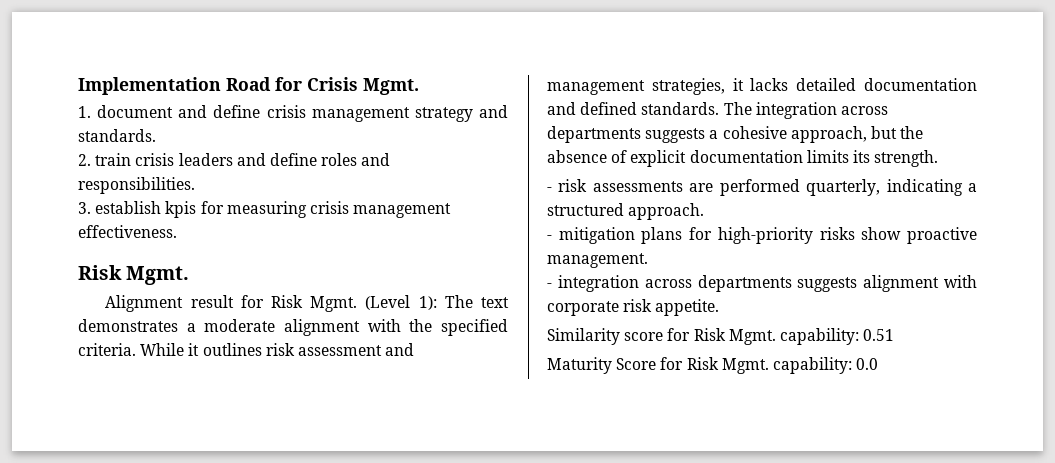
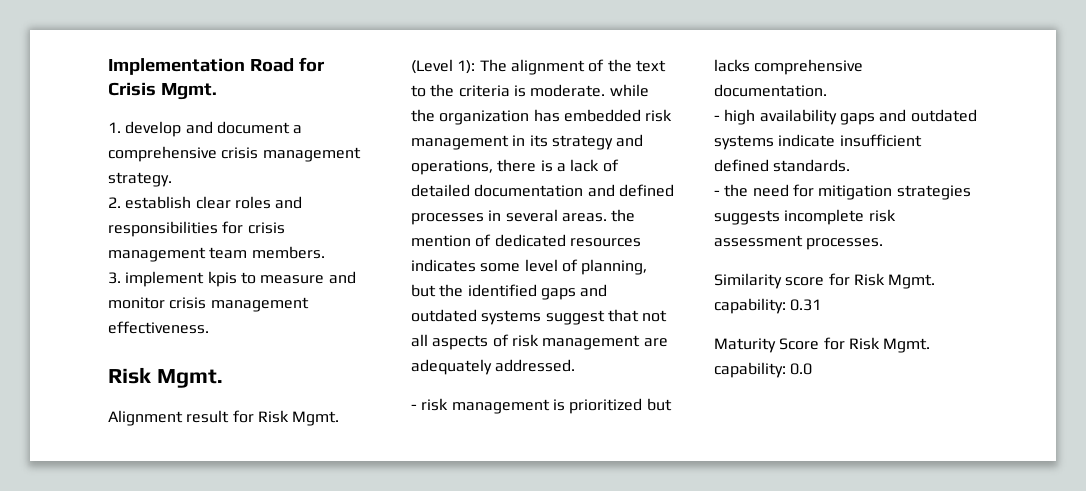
[97,105,508,122] [78,129,156,142] [78,153,391,166] [78,177,195,194] [78,201,307,218] document and define crisis management strategy and standards. // 2. train crisis leaders and define roles and responsibilities. // 3. establish kpis for measuring -> [125,121,303,137] [108,146,361,162] [108,172,172,187] [108,196,303,209] [108,221,285,237] [108,246,325,262] [108,271,356,287] [108,297,165,309] develop and document a comprehensive crisis management strategy. // 2. establish clear roles and responsibilities for crisis management team members. // 3. implement kpis to measure and monitor
[480,297,509,308] [78,319,509,336] [78,343,415,356] [547,78,977,95] [547,102,888,119] [547,126,924,143] [547,150,939,167] [547,179,977,196] [547,203,705,220] [547,227,977,244] [547,253,648,268] [547,275,977,292] [547,299,720,316] text demonstrates a moderate alignment with the specified criteria. While it outlines risk assessment and management strategies, it lacks detailed documentation and defined standards. The integration across departments suggests a cohesive approach, but the absence of explicit documentation limits its strength. // - risk assessments are performed quarterly, indicating a structured approach. // - mitigation plans for high-priority risks show proactive management. // - integration across departments suggests alignment with corporate risk appetite. -> [510,59,666,75] [411,84,649,97] [411,109,673,125] [411,134,644,150] [411,159,619,175] [411,184,674,197] [411,209,636,225] [411,234,641,247] [411,259,648,275] [411,284,608,300] [411,309,668,325] [411,334,668,350] [411,359,576,375] [411,398,672,414] [714,59,864,75] [714,84,827,97] [714,109,977,125] [714,134,922,150] [714,159,851,172] [714,184,971,200] [714,209,896,225] [714,235,884,250] alignment of the text to the criteria is moderate. while the organization has embedded risk management in its strategy and operations, there is a lack of detailed documentation and defined processes in several areas. the mention of dedicated resources indicates some level of planning, but the identified gaps and outdated systems suggest that not all aspects of risk management are adequately addressed. // - risk management is prioritized but lacks comprehensive documentation. // - high availability gaps and outdated systems indicate insufficient defined standards. // - the need for mitigation strategies suggests incomplete risk assessment processes.
[863,329,895,341] 0.51 -> [790,299,822,311] 0.31

